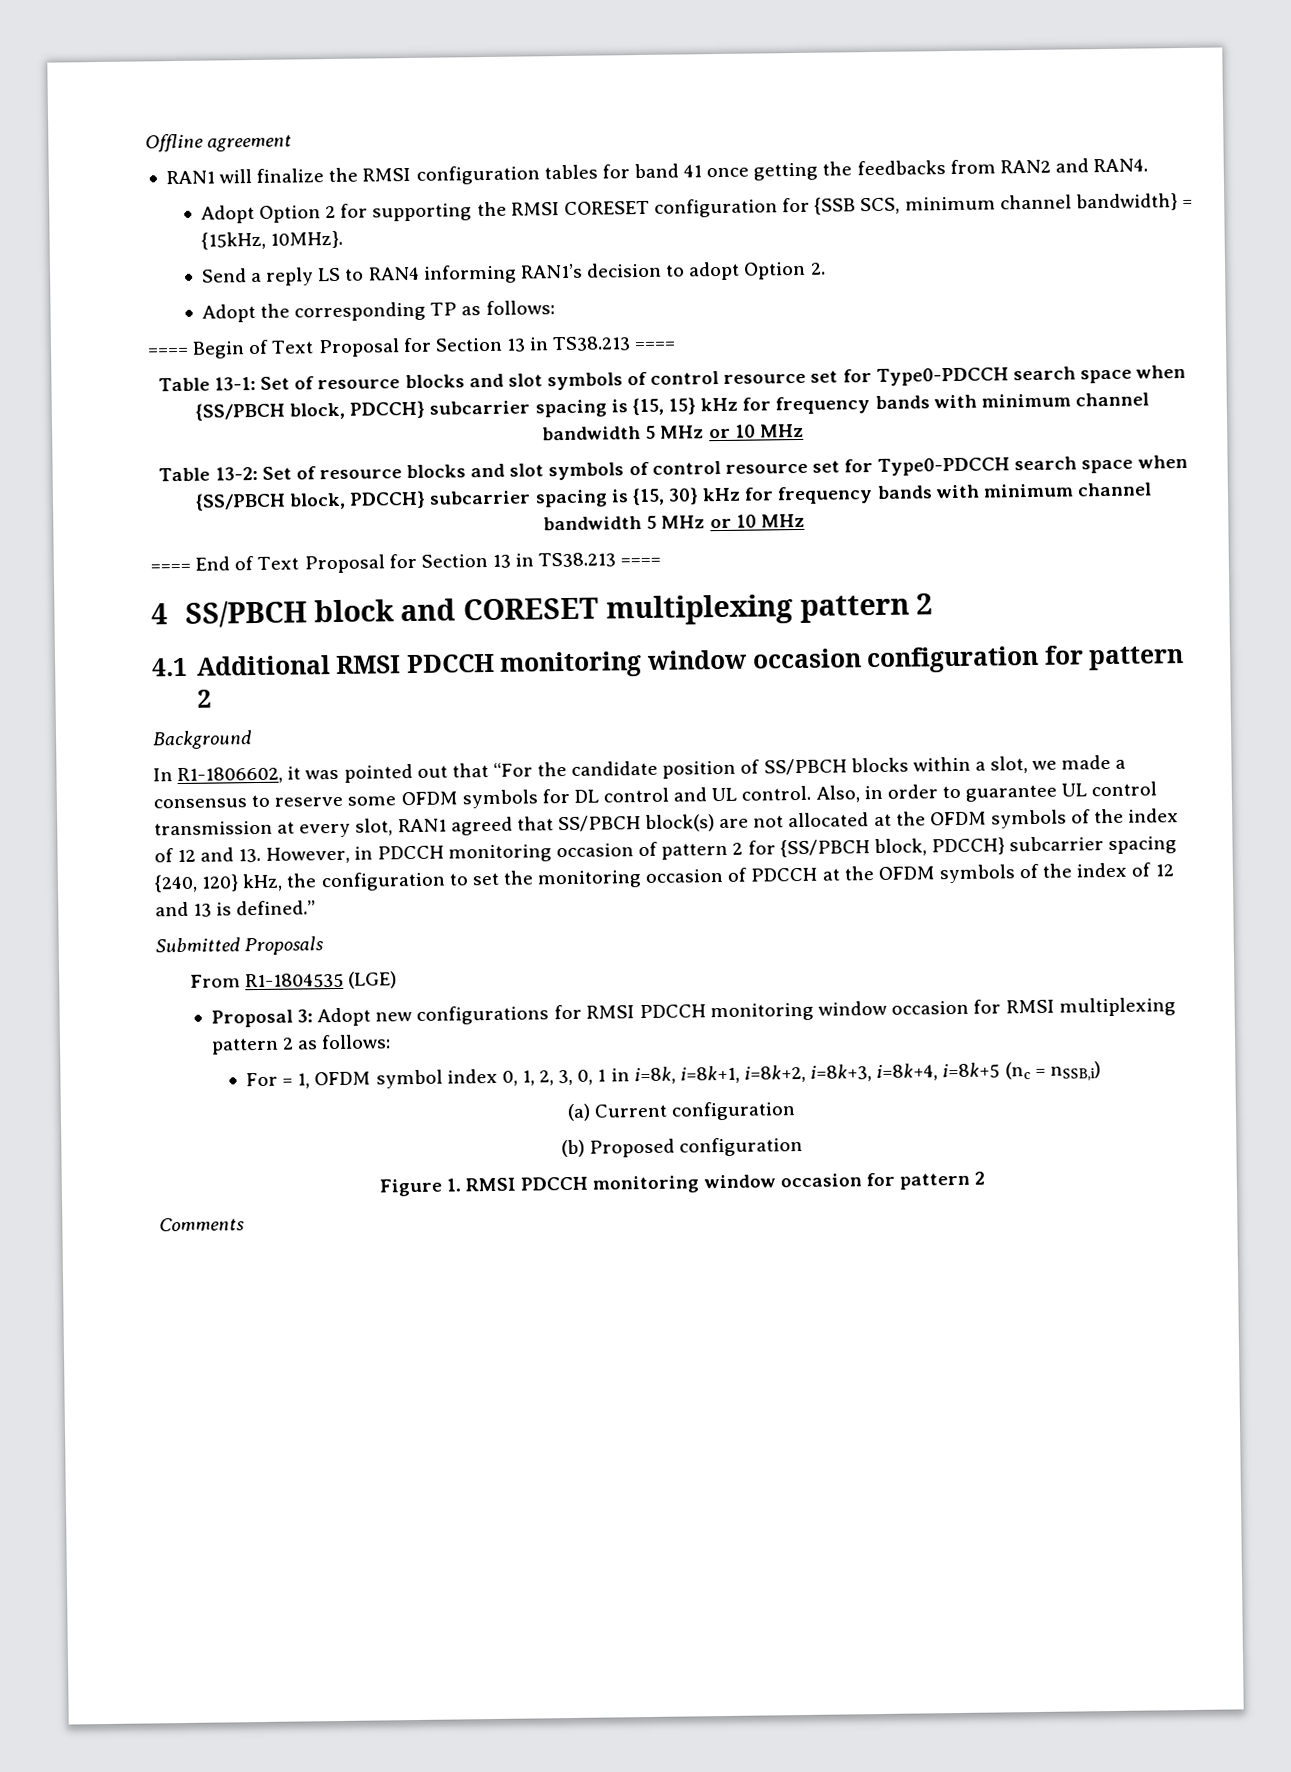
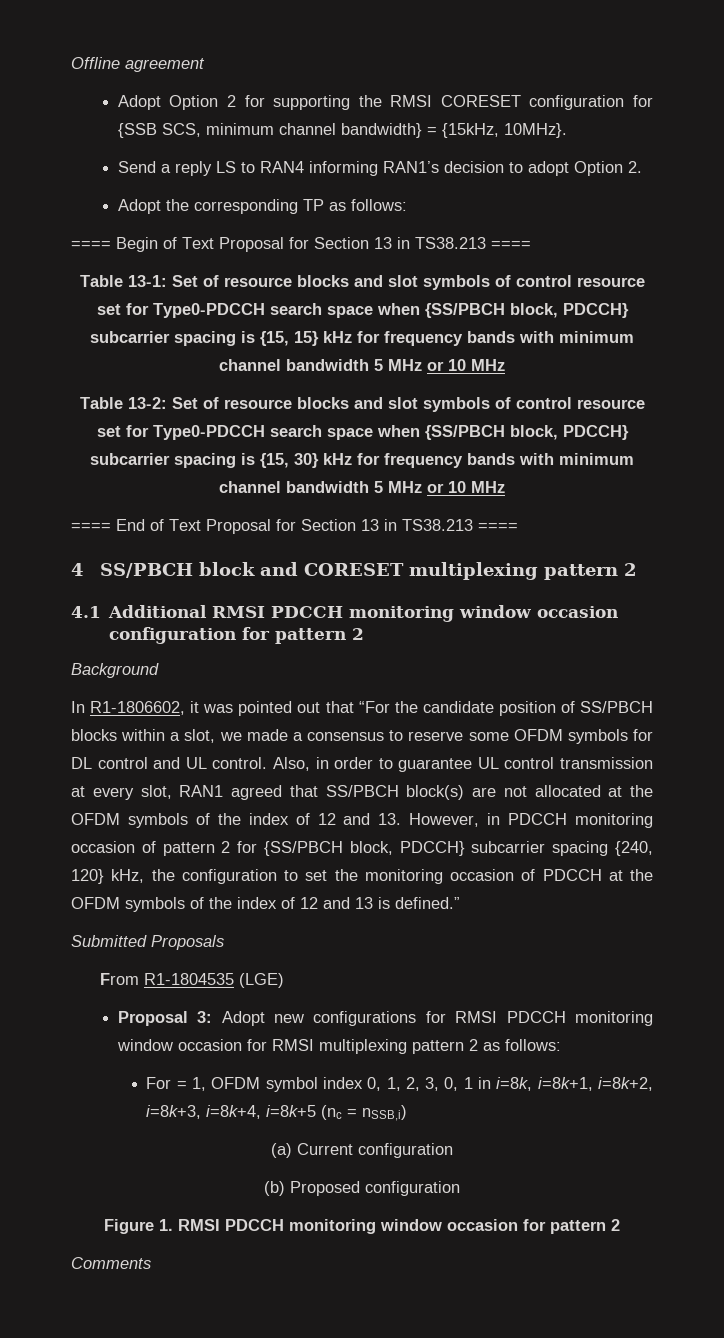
[165,158,1149,185] // RAN1 will finalize the RMSI configuration tables for band 41 once getting the feedbacks from RAN2 and RAN4. -> (205, 65) none

